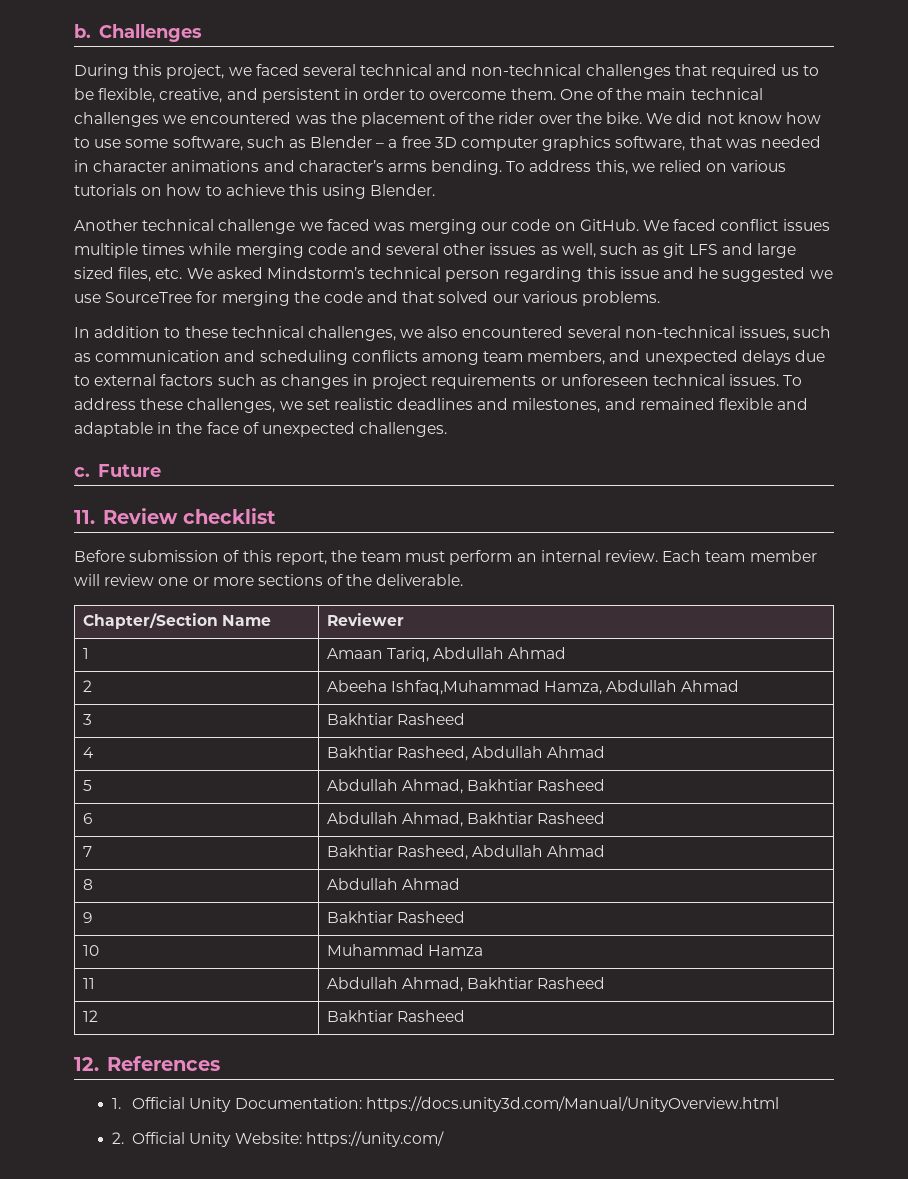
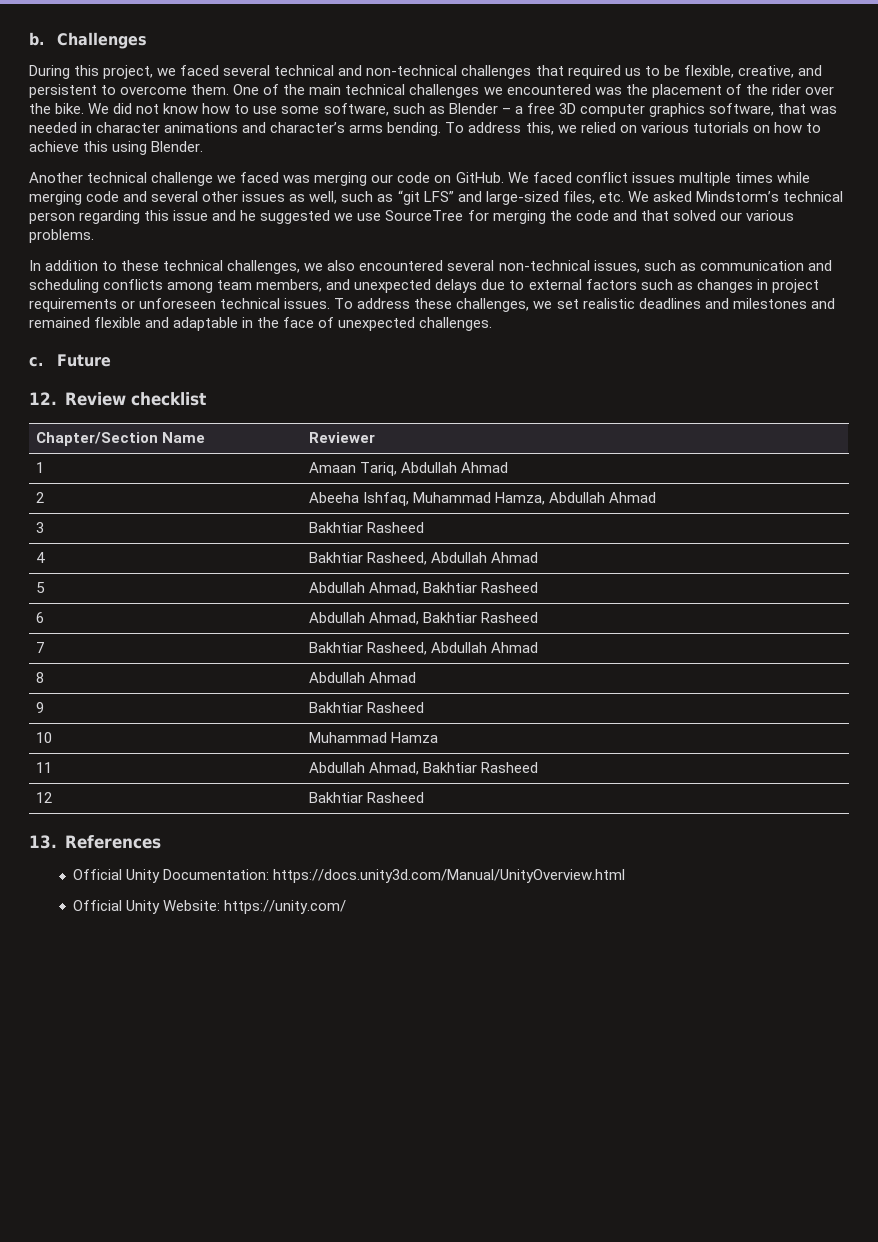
[343,88,406,100] in order -> (97, 91) none
[663,243,796,258] [74,267,114,279] git LFS and large sized -> [397,190,559,205] “git LFS” and large-sized
[512,398,601,413] milestones, -> [732,298,807,309] milestones
[74,510,95,524] 11. -> [29,392,57,405] 12.
[74,550,817,565] [74,574,464,586] // Before submission of this report, the team must perform an internal review. Each team member will review one or more sections of the deliverable. -> (206, 399) none
[390,680,540,695] Ishfaq,Muhammad -> [362,492,491,506] Ishfaq, Muhammad
[74,1057,99,1071] 12. -> [29,835,57,849] 13.
[111,1098,121,1109] 1. -> (161, 842) none
[111,1132,124,1144] 2. -> (626, 876) none

